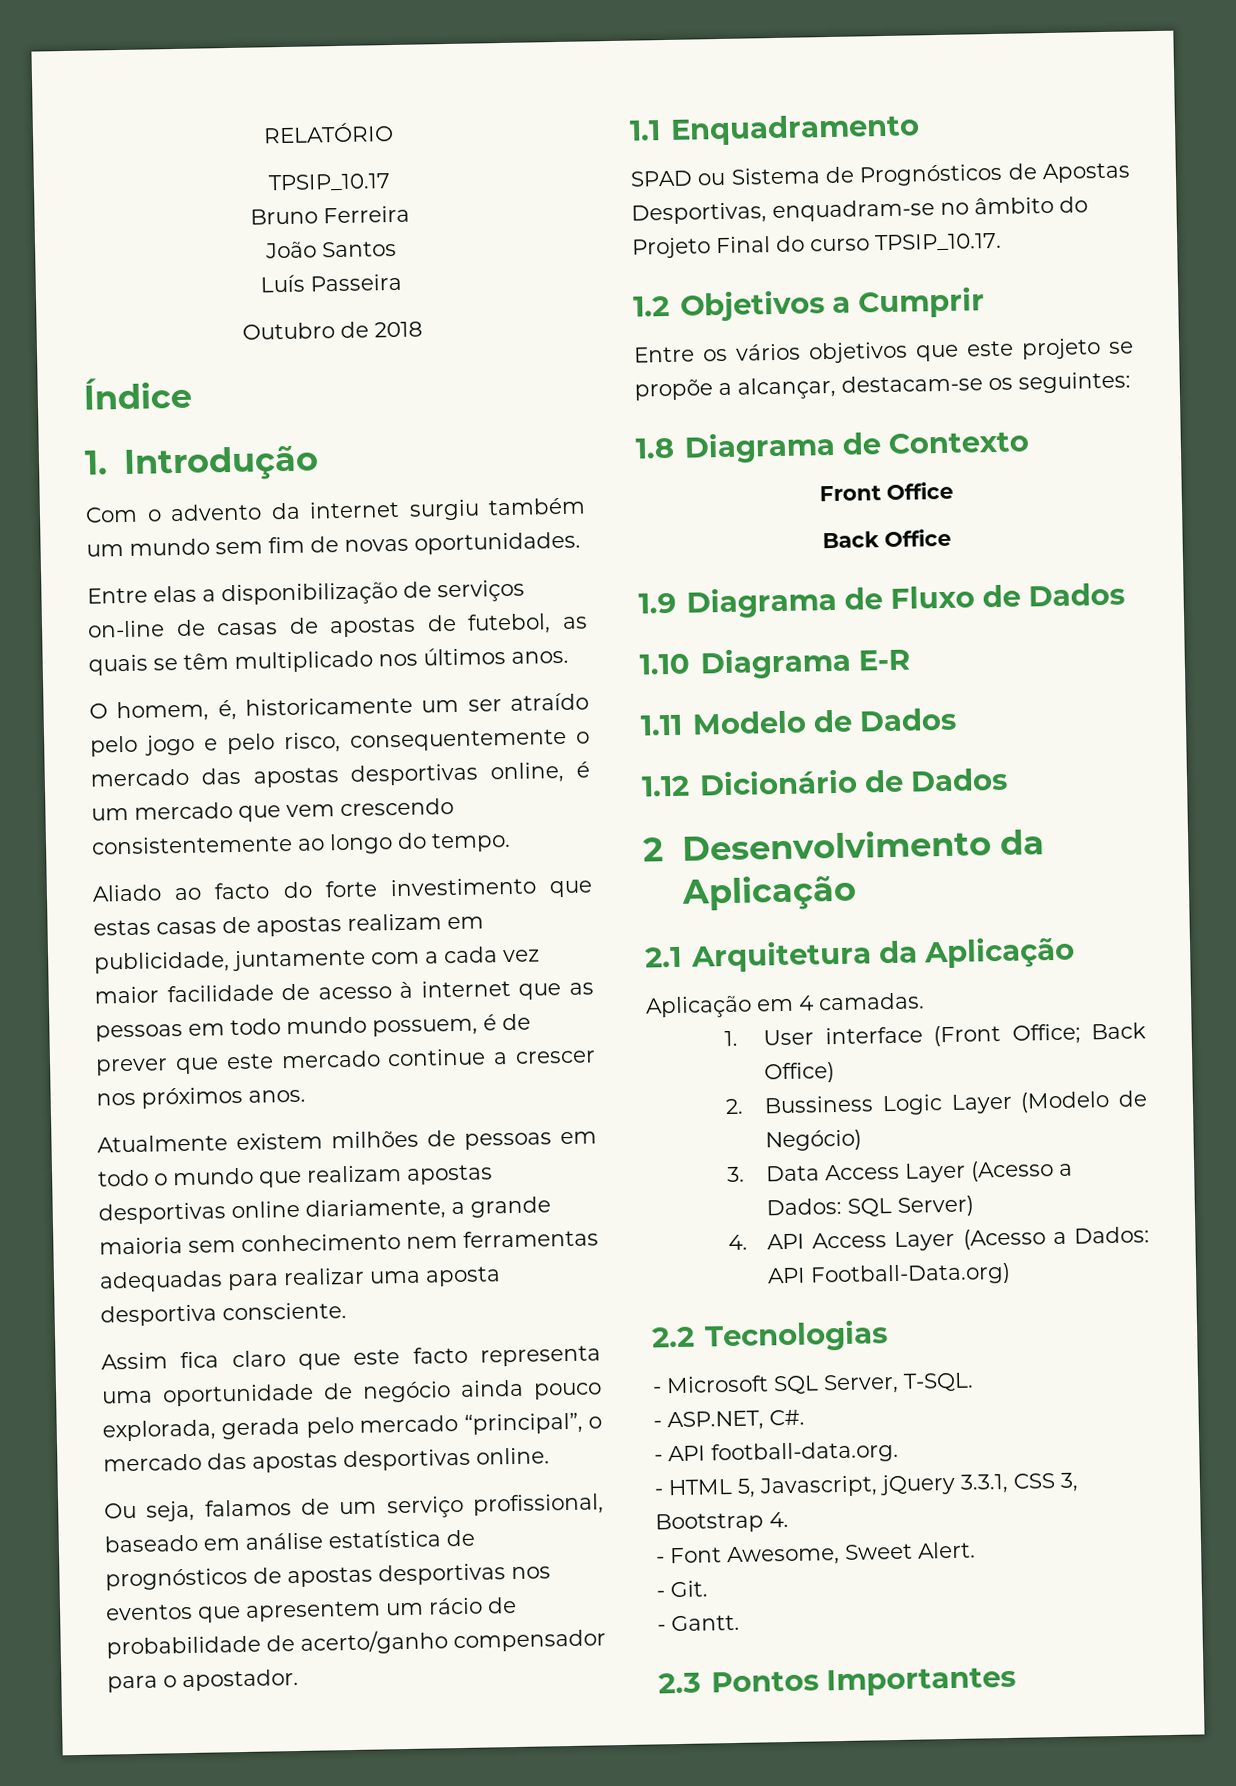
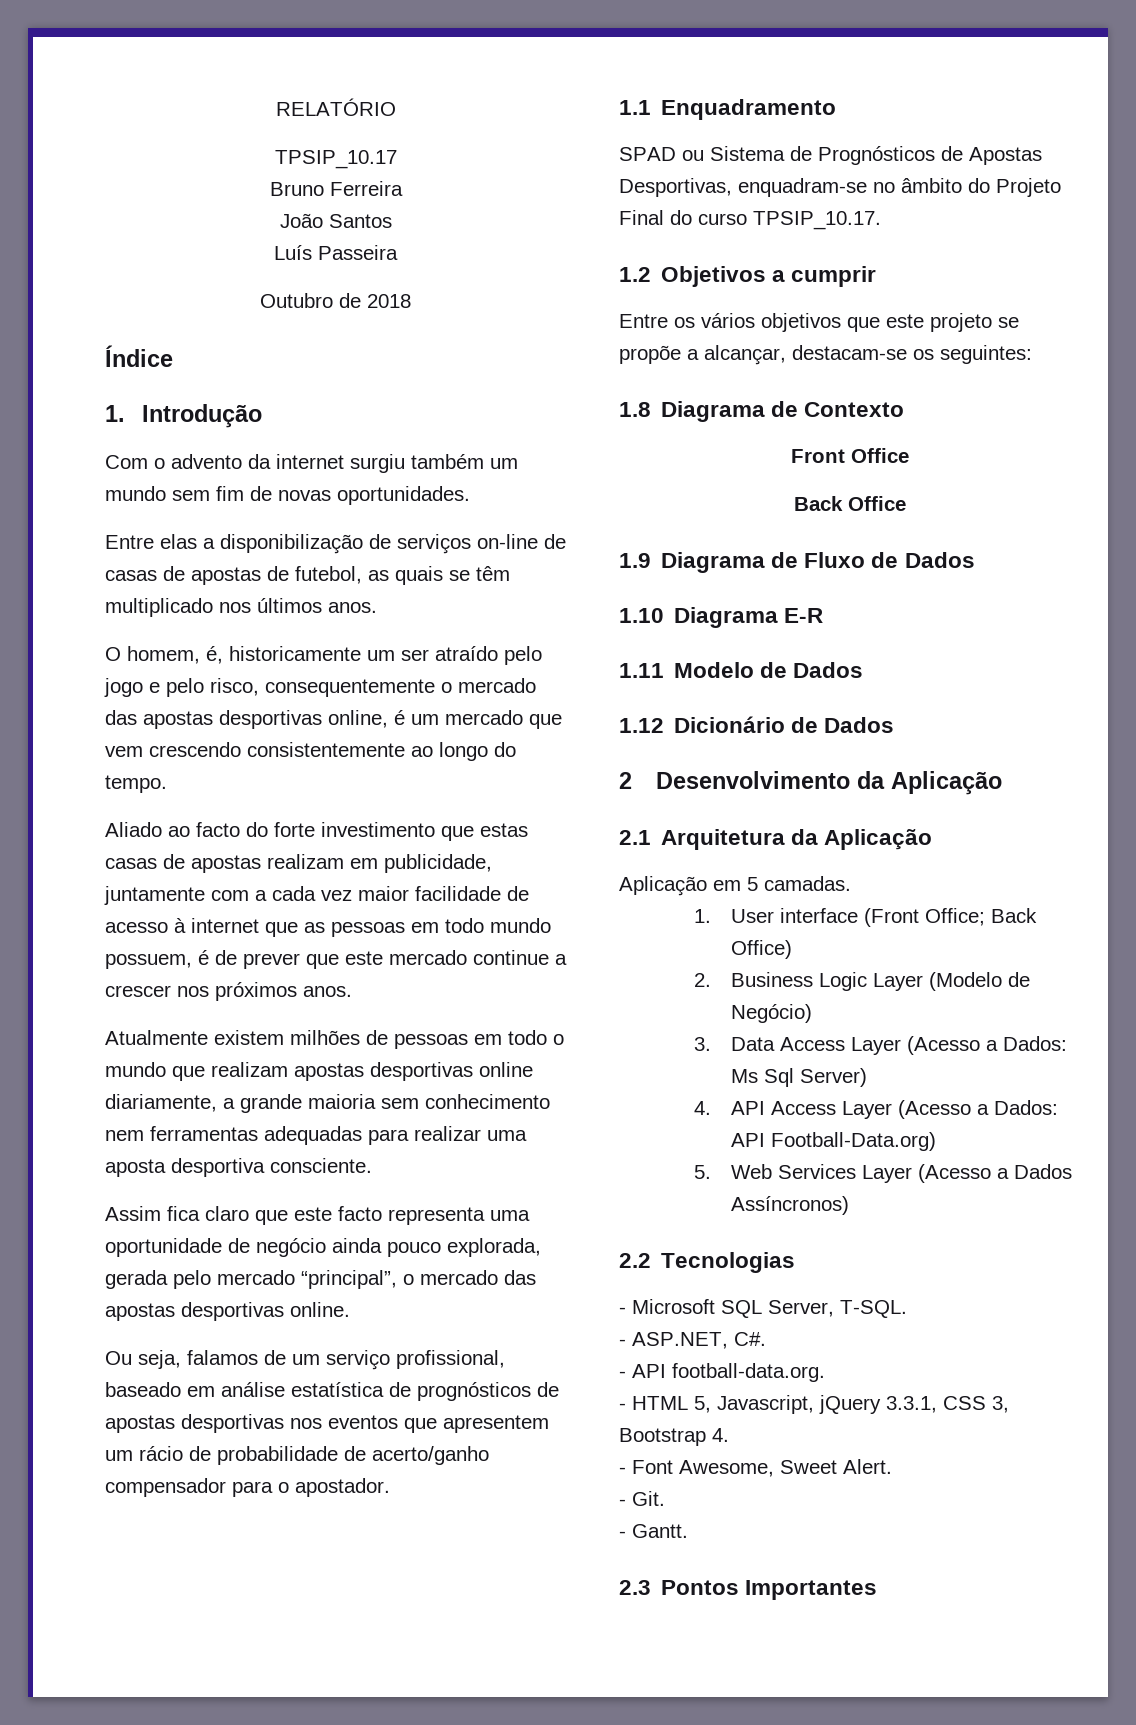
[856,286,985,319] Cumprir -> [791,266,877,287] cumprir
[798,995,814,1011] 4 -> [747,877,758,891] 5
[764,1095,875,1114] Bussiness -> [731,972,814,987] Business
[847,1198,893,1217] SQL -> [731,1068,795,1087] Ms Sql
(1012, 1274) none -> [693,1164,1073,1183] [731,1196,850,1215] // 5. Web Services Layer (Acesso a Dados Assíncronos)

